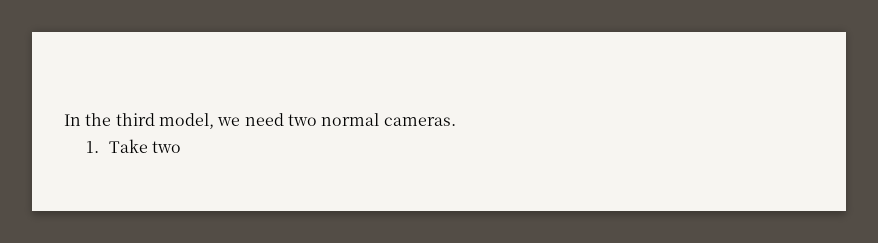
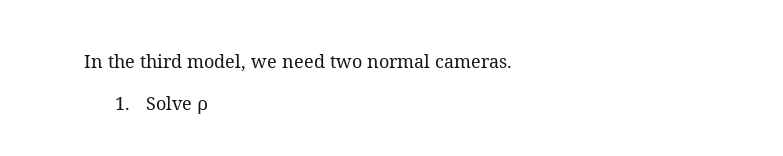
[108,139,182,153] Take two -> [145,96,208,114] Solve ρ

